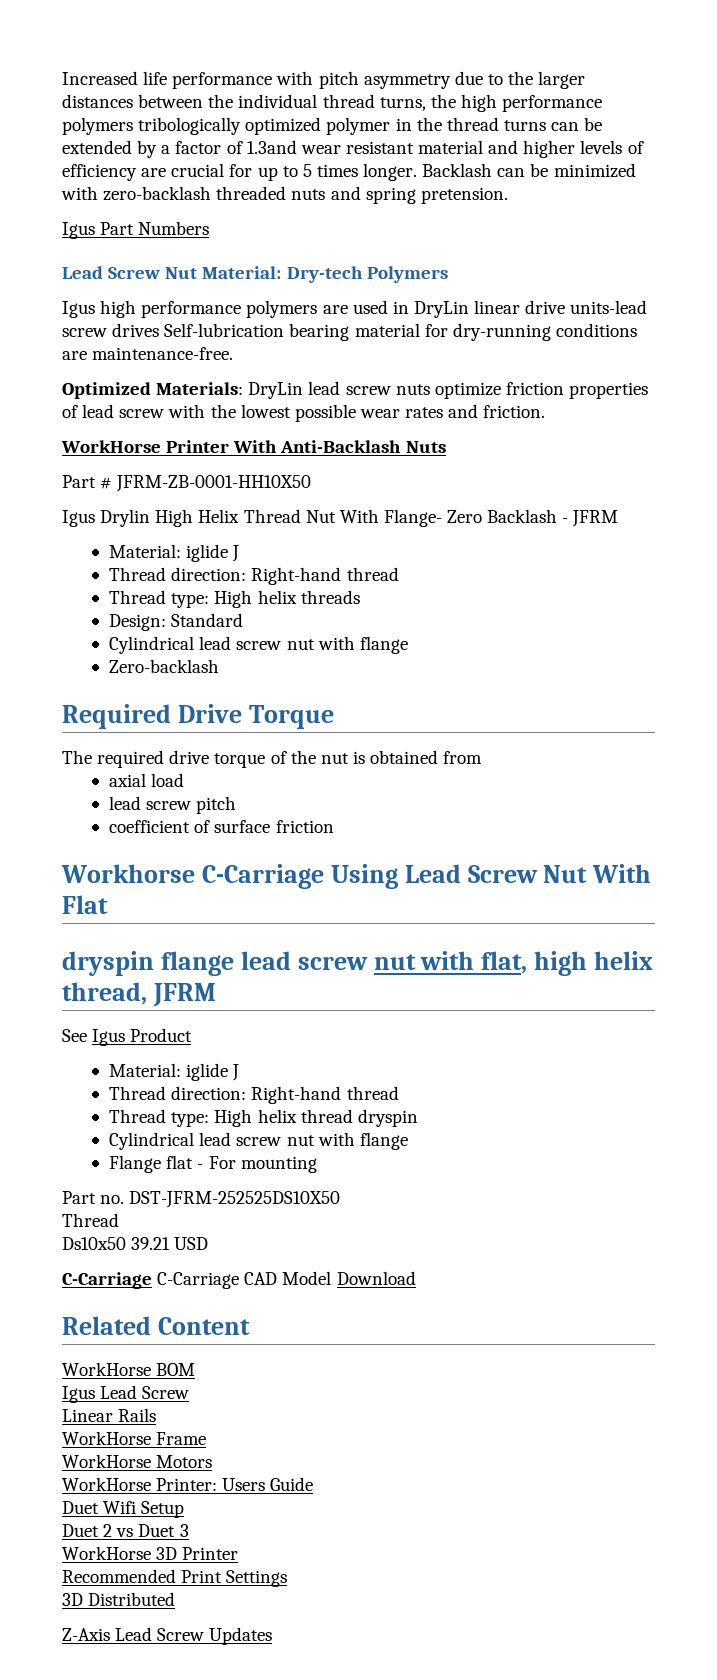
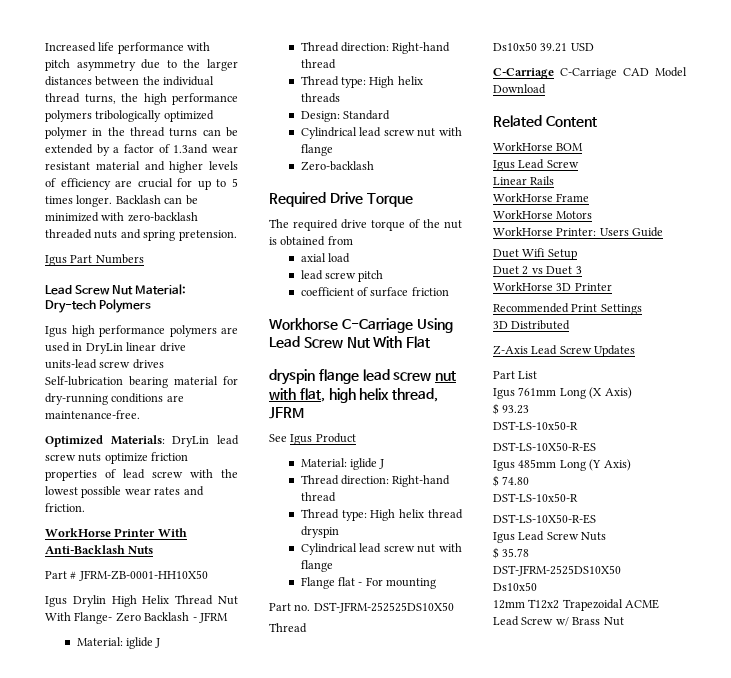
(273, 1636) none -> [493,371,538,379] [493,387,632,399] [493,403,530,415] [493,421,578,430] [493,442,596,452] [493,459,631,471] [493,475,530,487] [493,493,578,502] [493,514,596,524] [493,531,607,543] [493,547,530,559] [493,565,621,576] [493,582,537,591] [493,599,660,611] [493,616,624,626] // Part List // Igus 761mm Long (X Axis) // $ 93.23 // DST-LS-10x50-R // DST-LS-10X50-R-ES // Igus 485mm Long (Y Axis) // $ 74.80 // DST-LS-10x50-R // DST-LS-10X50-R-ES // Igus Lead Screw Nuts // $ 35.78 // DST-JFRM-2525DS10X50 // Ds10x50 // 12mm T12x2 Trapezoidal ACME Lead Screw w/ Brass Nut

